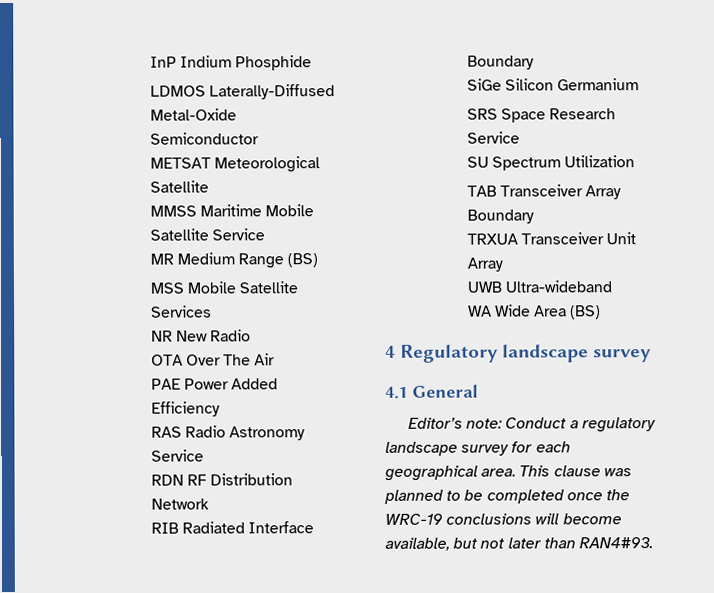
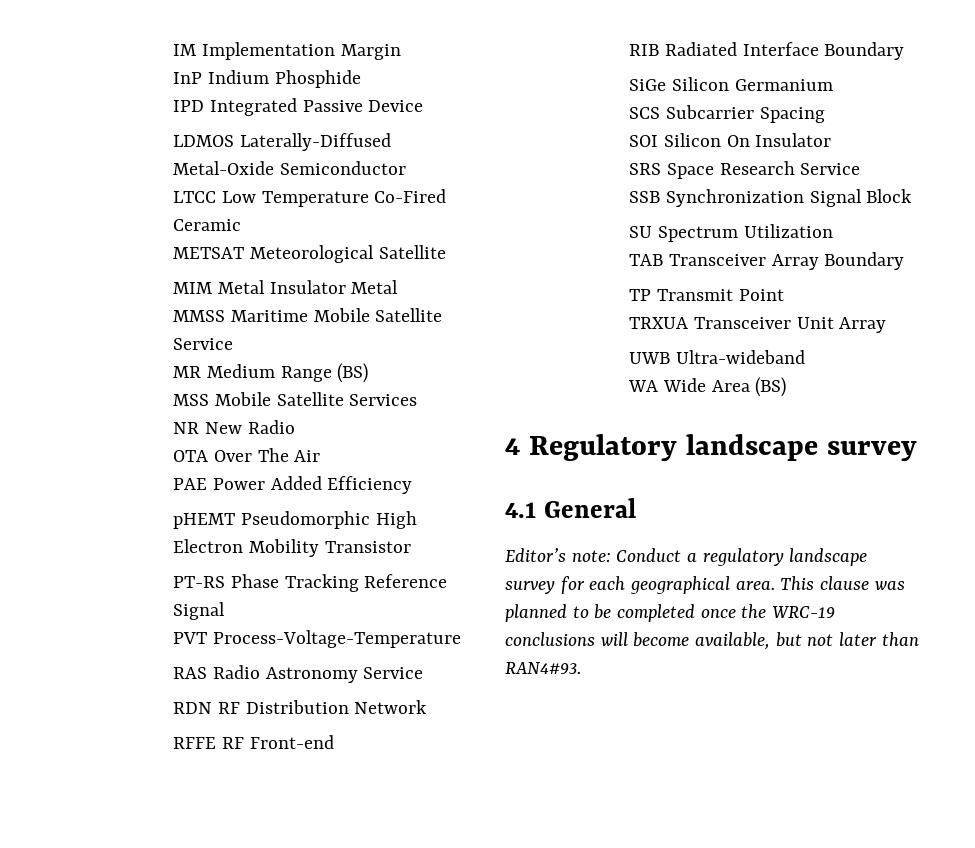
(149, 62) none -> [173,42,401,60] IM Implementation Margin //
(312, 63) none -> [173,98,424,116] // IPD Integrated Passive Device
(259, 138) none -> [173,189,447,207] [173,219,242,231] // LTCC Low Temperature Co-Fired Ceramic
(209, 186) none -> [173,280,399,294] // MIM Metal Insulator Metal
(220, 409) none -> [173,511,417,529] [173,539,411,557] [173,574,448,592] [173,602,226,620] [173,630,461,648] // pHEMT Pseudomorphic High Electron Mobility Transistor // PT-RS Phase Tracking Reference Signal // PVT Process-Voltage-Temperature
(209, 504) none -> [173,735,334,749] // RFFE RF Front-end
(639, 84) none -> [629,105,825,123] [629,133,832,147] // SCS Subcarrier Spacing // SOI Silicon On Insulator
(520, 137) none -> [629,189,913,207] // SSB Synchronization Signal Block
(534, 216) none -> [629,289,784,301] // TP Transmit Point

